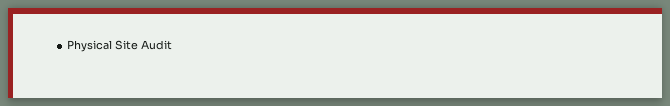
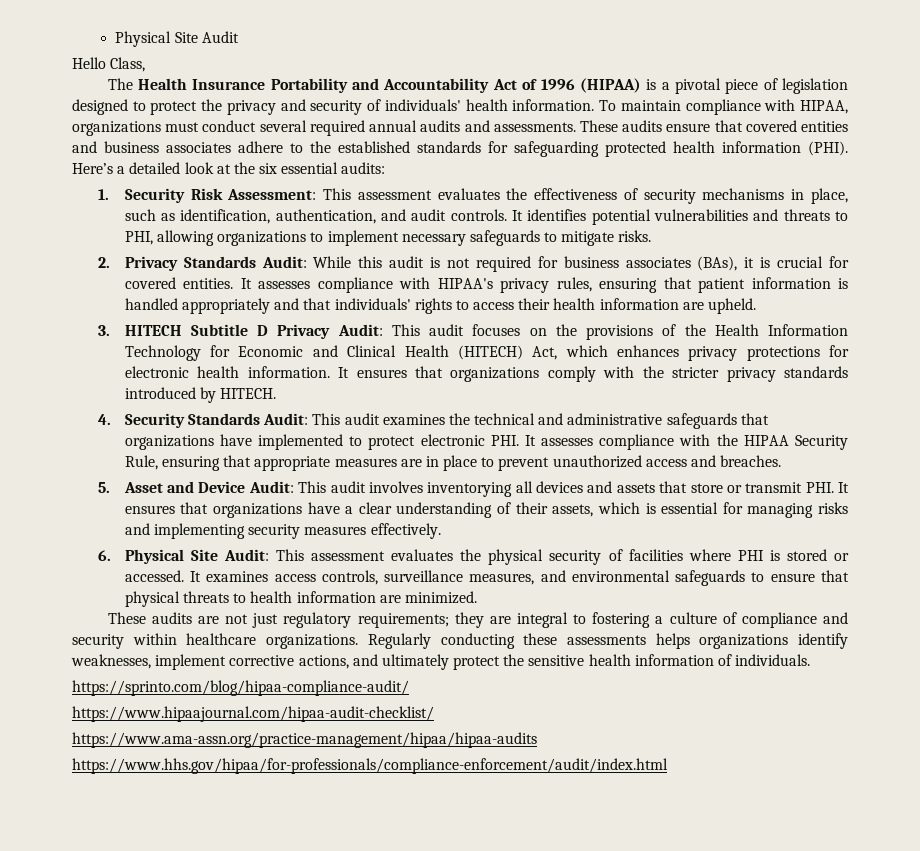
(172, 45) none -> [72,57,146,72] [107,78,848,94] [72,99,849,115] [72,120,848,136] [72,141,848,157] [72,162,386,174] [98,188,848,204] [124,209,848,225] [124,230,652,246] [98,256,849,272] [124,277,849,293] [124,298,756,314] [98,324,849,340] [124,345,849,361] [124,366,849,382] [124,387,277,403] [98,413,769,429] [124,434,848,450] [124,455,782,471] [98,481,850,497] [124,502,848,518] [124,523,441,539] [98,549,850,565] [124,570,849,586] [124,591,477,607] [107,612,849,628] [72,633,849,649] [71,654,811,670] [72,680,409,696] [72,706,434,722] [72,732,537,748] [72,758,668,774] // Hello Class, // The Health Insurance Portability and Accountability Act of 1996 (HIPAA) is a pivotal piece of legislation designed to protect the privacy and security of individuals' health information. To maintain compliance with HIPAA, organizations must conduct several required annual audits and assessments. These audits ensure that covered entities and business associates adhere to the established standards for safeguarding protected health information (PHI). Here’s a detailed look at the six essential audits: // 1. Security Risk Assessment: This assessment evaluates the effectiveness of security mechanisms in place, such as identification, authentication, and audit controls. It identifies potential vulnerabilities and threats to PHI, allowing organizations to implement necessary safeguards to mitigate risks. // 2. Privacy Standards Audit: While this audit is not required for business associates (BAs), it is crucial for covered entities. It assesses compliance with HIPAA's privacy rules, ensuring that patient information is handled appropriately and that individuals' rights to access their health information are upheld. // 3. HITECH Subtitle D Privacy Audit: This audit focuses on the provisions of the Health Information Technology for Economic and Clinical Health (HITECH) Act, which enhances privacy protections for electronic health information. It ensures that organizations comply with the stricter privacy standards introduced by HITECH. // 4. Security Standards Audit: This audit examines the technical and administrative safeguards that organizations have implemented to protect electronic PHI. It assesses compliance with the HIPAA Security Rule, ensuring that appropriate measures are in place to prevent unauthorized access and breaches. // 5. Asset and Device Audit: This audit involves inventorying all devices and assets that store or transmit PHI. It ensures that organizations have a clear understanding of their assets, which is essential for managing risks and implementing security measures effectively. // 6. Physical Site Audit: This assessment evaluates the physical security of facilities where PHI is stored or accessed. It examines access controls, surveillance measures, and environmental safeguards to ensure that physical threats to health information are minimized. // These audits are not just regulatory requirements; they are integral to fostering a culture of compliance and security within healthcare organizations. Regularly conducting these assessments helps organizations identify weaknesses, implement corrective actions, and ultimately protect the sensitive health information of individuals. // https://sprinto.com/blog/hipaa-compliance-audit/ // https://www.hipaajournal.com/hipaa-audit-checklist/ // https://www.ama-assn.org/practice-management/hipaa/hipaa-audits // https://www.hhs.gov/hipaa/for-professionals/compliance-enforcement/audit/index.html

